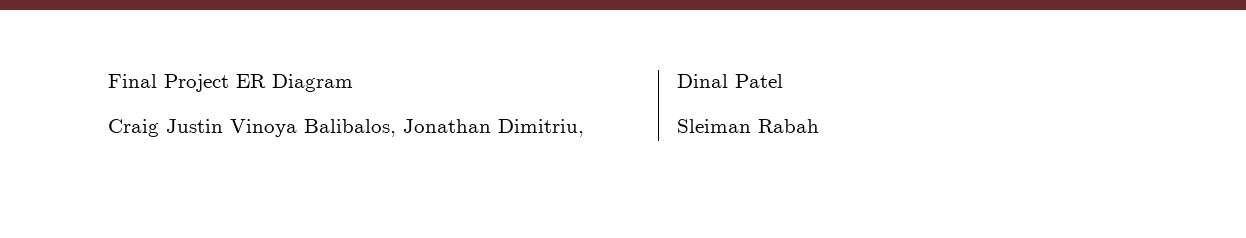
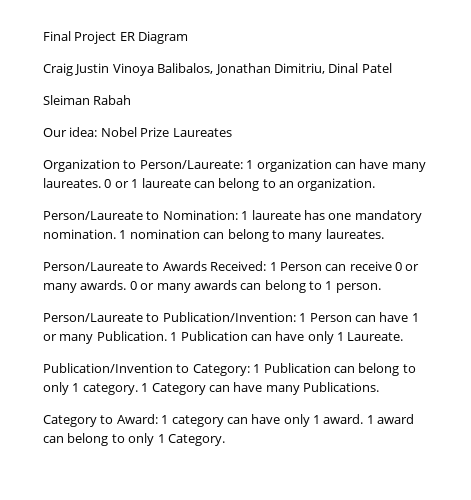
(819, 126) none -> [43,127,232,137] [43,159,426,172] [43,178,376,191] [43,210,422,223] [43,229,384,242] [43,261,420,271] [43,280,381,293] [43,312,419,322] [43,331,404,344] [43,363,416,376] [43,382,379,395] [43,414,415,427] [43,433,225,446] // Our idea: Nobel Prize Laureates // Organization to Person/Laureate: 1 organization can have many laureates. 0 or 1 laureate can belong to an organization. // Person/Laureate to Nomination: 1 laureate has one mandatory nomination. 1 nomination can belong to many laureates. // Person/Laureate to Awards Received: 1 Person can receive 0 or many awards. 0 or many awards can belong to 1 person. // Person/Laureate to Publication/Invention: 1 Person can have 1 or many Publication. 1 Publication can have only 1 Laureate. // Publication/Invention to Category: 1 Publication can belong to only 1 category. 1 Category can have many Publications. // Category to Award: 1 category can have only 1 award. 1 award can belong to only 1 Category.

